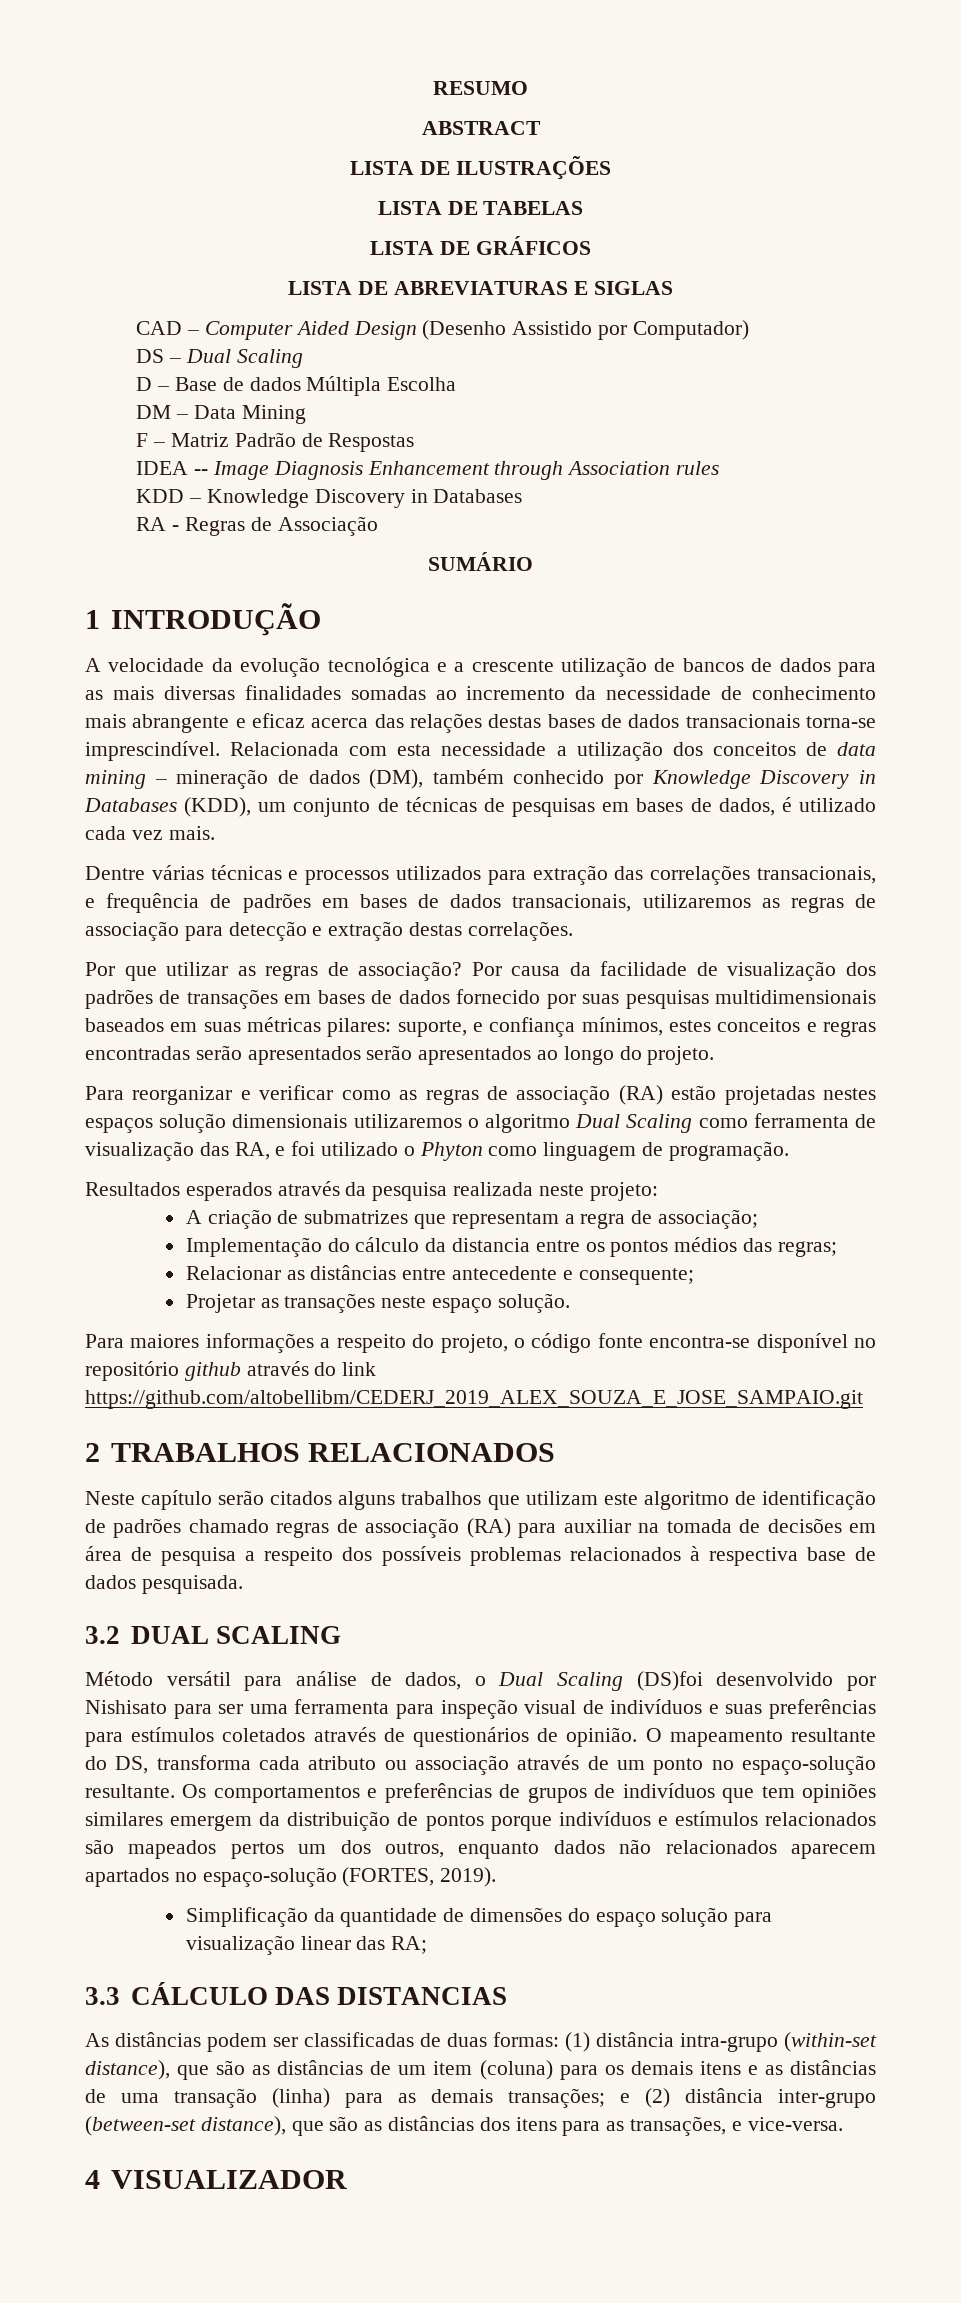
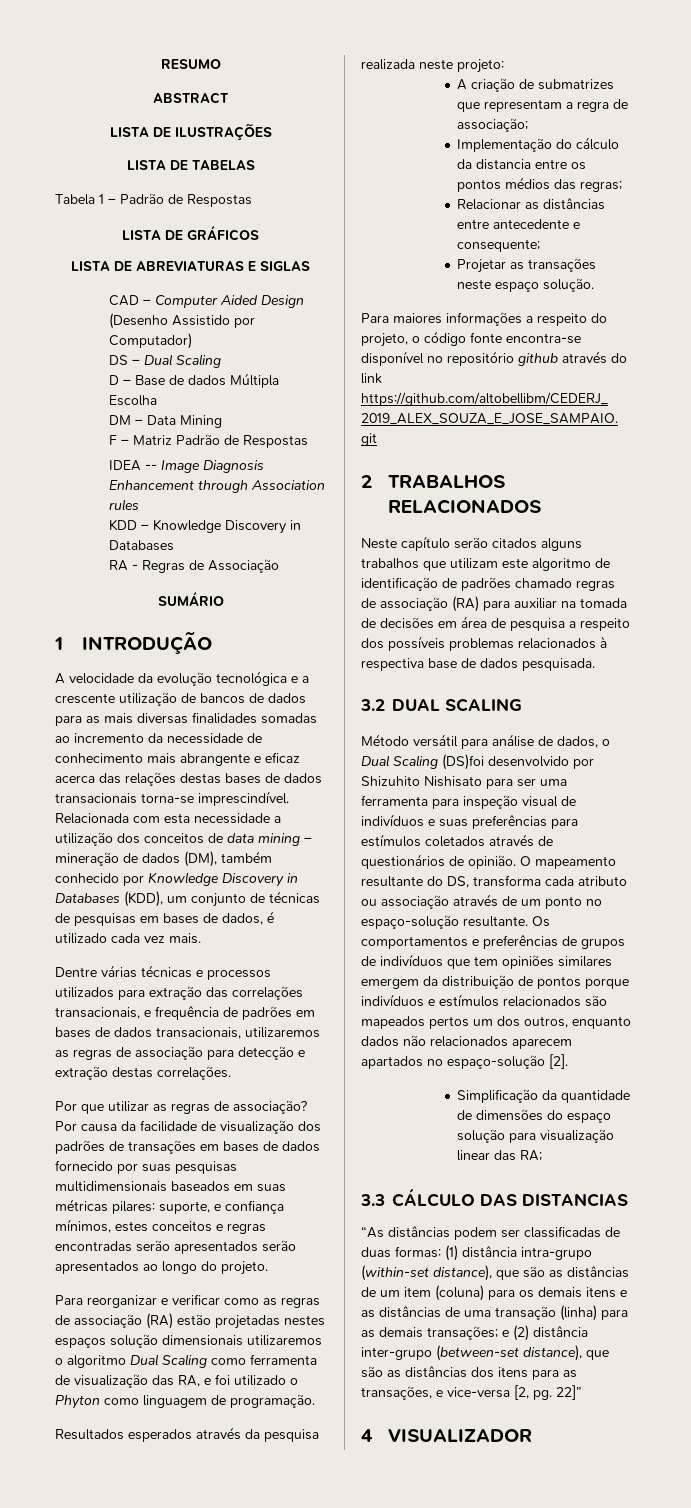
(584, 208) none -> [55,193,252,207] // Tabela 1 – Padrão de Respostas
(876, 1683) none -> [361,776,420,786] Shizuhito
[342,1867,497,1887] (FORTES, 2019). -> [549,1054,568,1069] [2].
[85,2033,109,2047] As -> [361,1226,384,1238] “As
[747,2117,843,2131] vice-versa. -> [447,1385,582,1400] vice-versa [2, pg. 22]”

